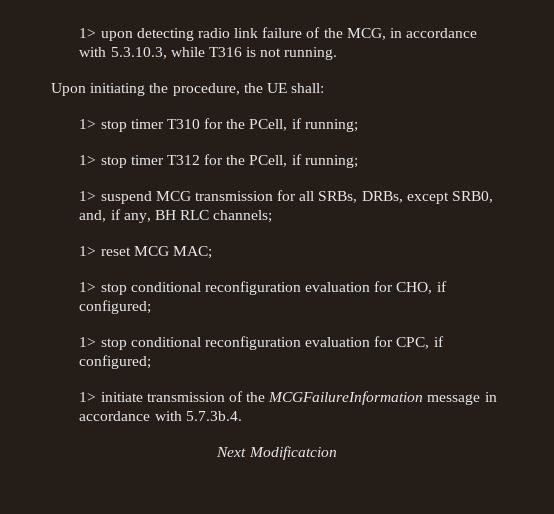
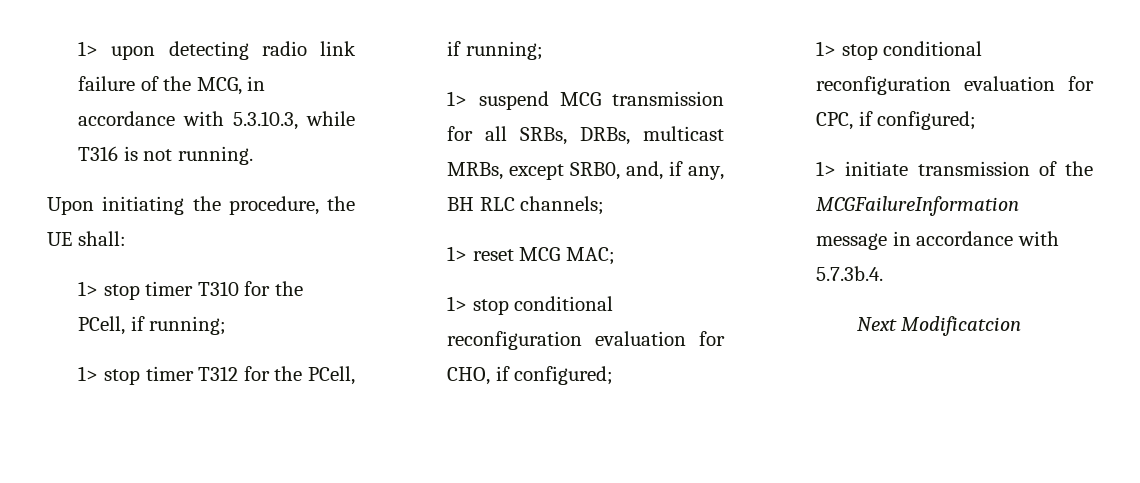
(403, 197) none -> [643,126,724,141] [447,162,504,180] multicast MRBs,

